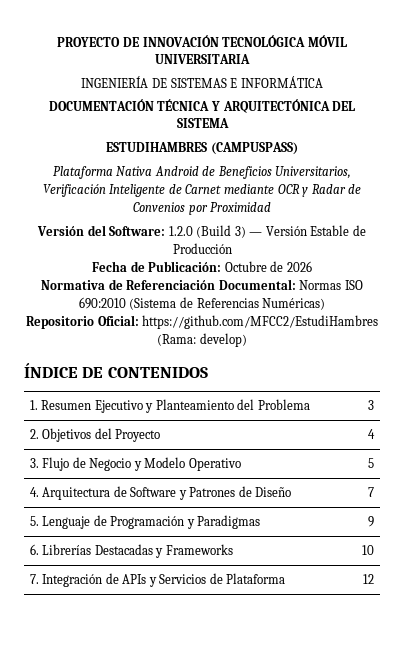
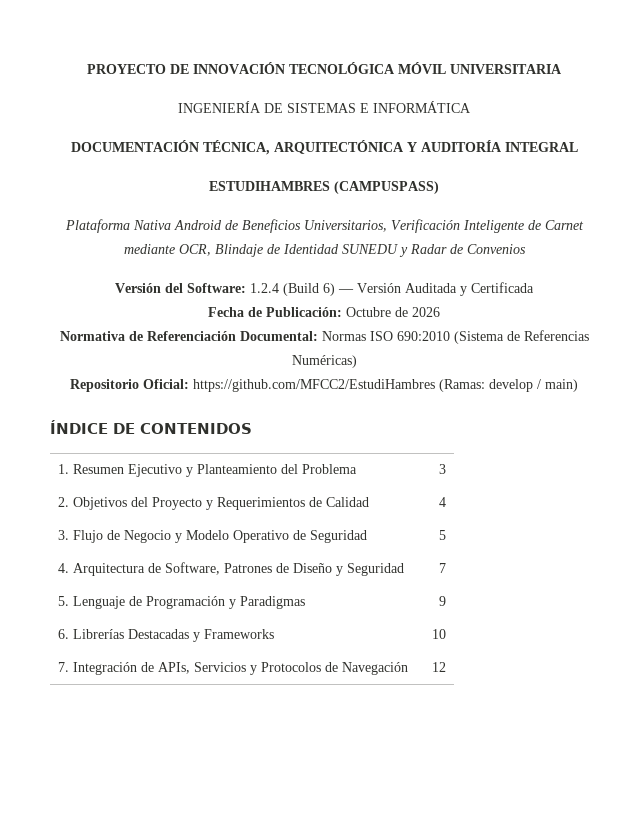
[157,99,356,113] [176,118,229,128] TÉCNICA Y ARQUITECTÓNICA DEL SISTEMA -> [202,140,578,155] TÉCNICA, ARQUITECTÓNICA Y AUDITORÍA INTEGRAL
[277,184,300,194] OCR -> [178,244,398,257] OCR, Blindaje de Identidad SUNEDU
[188,202,272,215] por Proximidad -> (526, 249) none
[168,225,366,238] [172,243,232,254] 1.2.0 (Build 3) — Versión Estable de Producción -> [250,282,534,296] 1.2.4 (Build 6) — Versión Auditada y Certificada
[157,333,247,347] (Rama: develop) -> [439,379,578,392] (Ramas: develop / main)
(161, 435) none -> [205,497,369,510] y Requerimientos de Calidad
(241, 464) none -> [292,530,367,543] de Seguridad
[130,487,187,500] Software y -> [164,562,220,575] Software,
(292, 492) none -> [335,563,404,576] y Seguridad
[122,573,286,587] APIs y Servicios de Plataforma -> [157,662,408,675] APIs, Servicios y Protocolos de Navegación

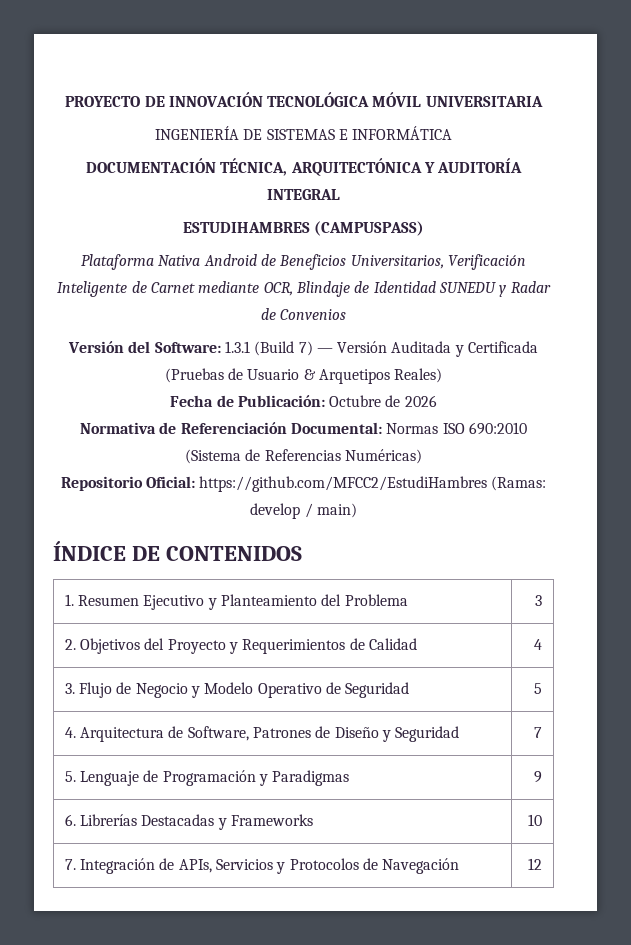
[250,283,335,296] 1.2.4 (Build 6) -> [224,341,313,356] 1.3.1 (Build 7)
(534, 287) none -> [164,368,443,384] (Pruebas de Usuario & Arquetipos Reales)

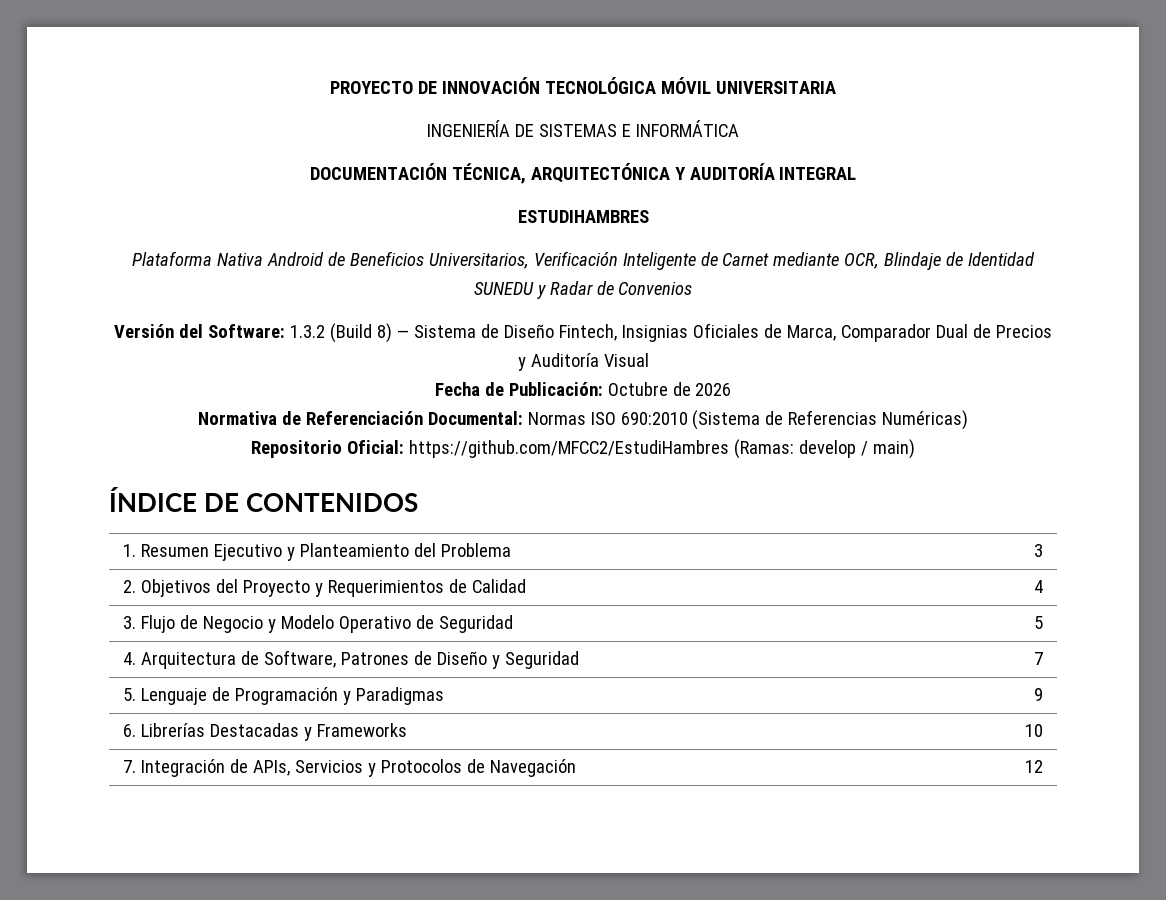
[314,221,425,236] (CAMPUSPASS) -> (649, 216) none
[224,341,539,357] [164,368,443,384] 1.3.1 (Build 7) — Versión Auditada y Certificada (Pruebas de Usuario & Arquetipos Reales) -> [290,323,1052,343] [517,353,649,371] 1.3.2 (Build 8) — Sistema de Diseño Fintech, Insignias Oficiales de Marca, Comparador Dual de Precios y Auditoría Visual

